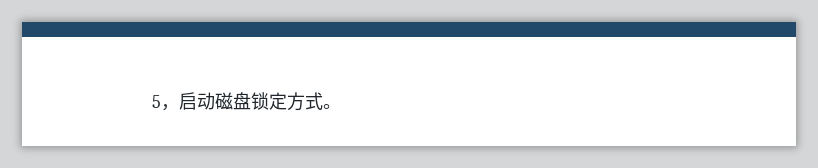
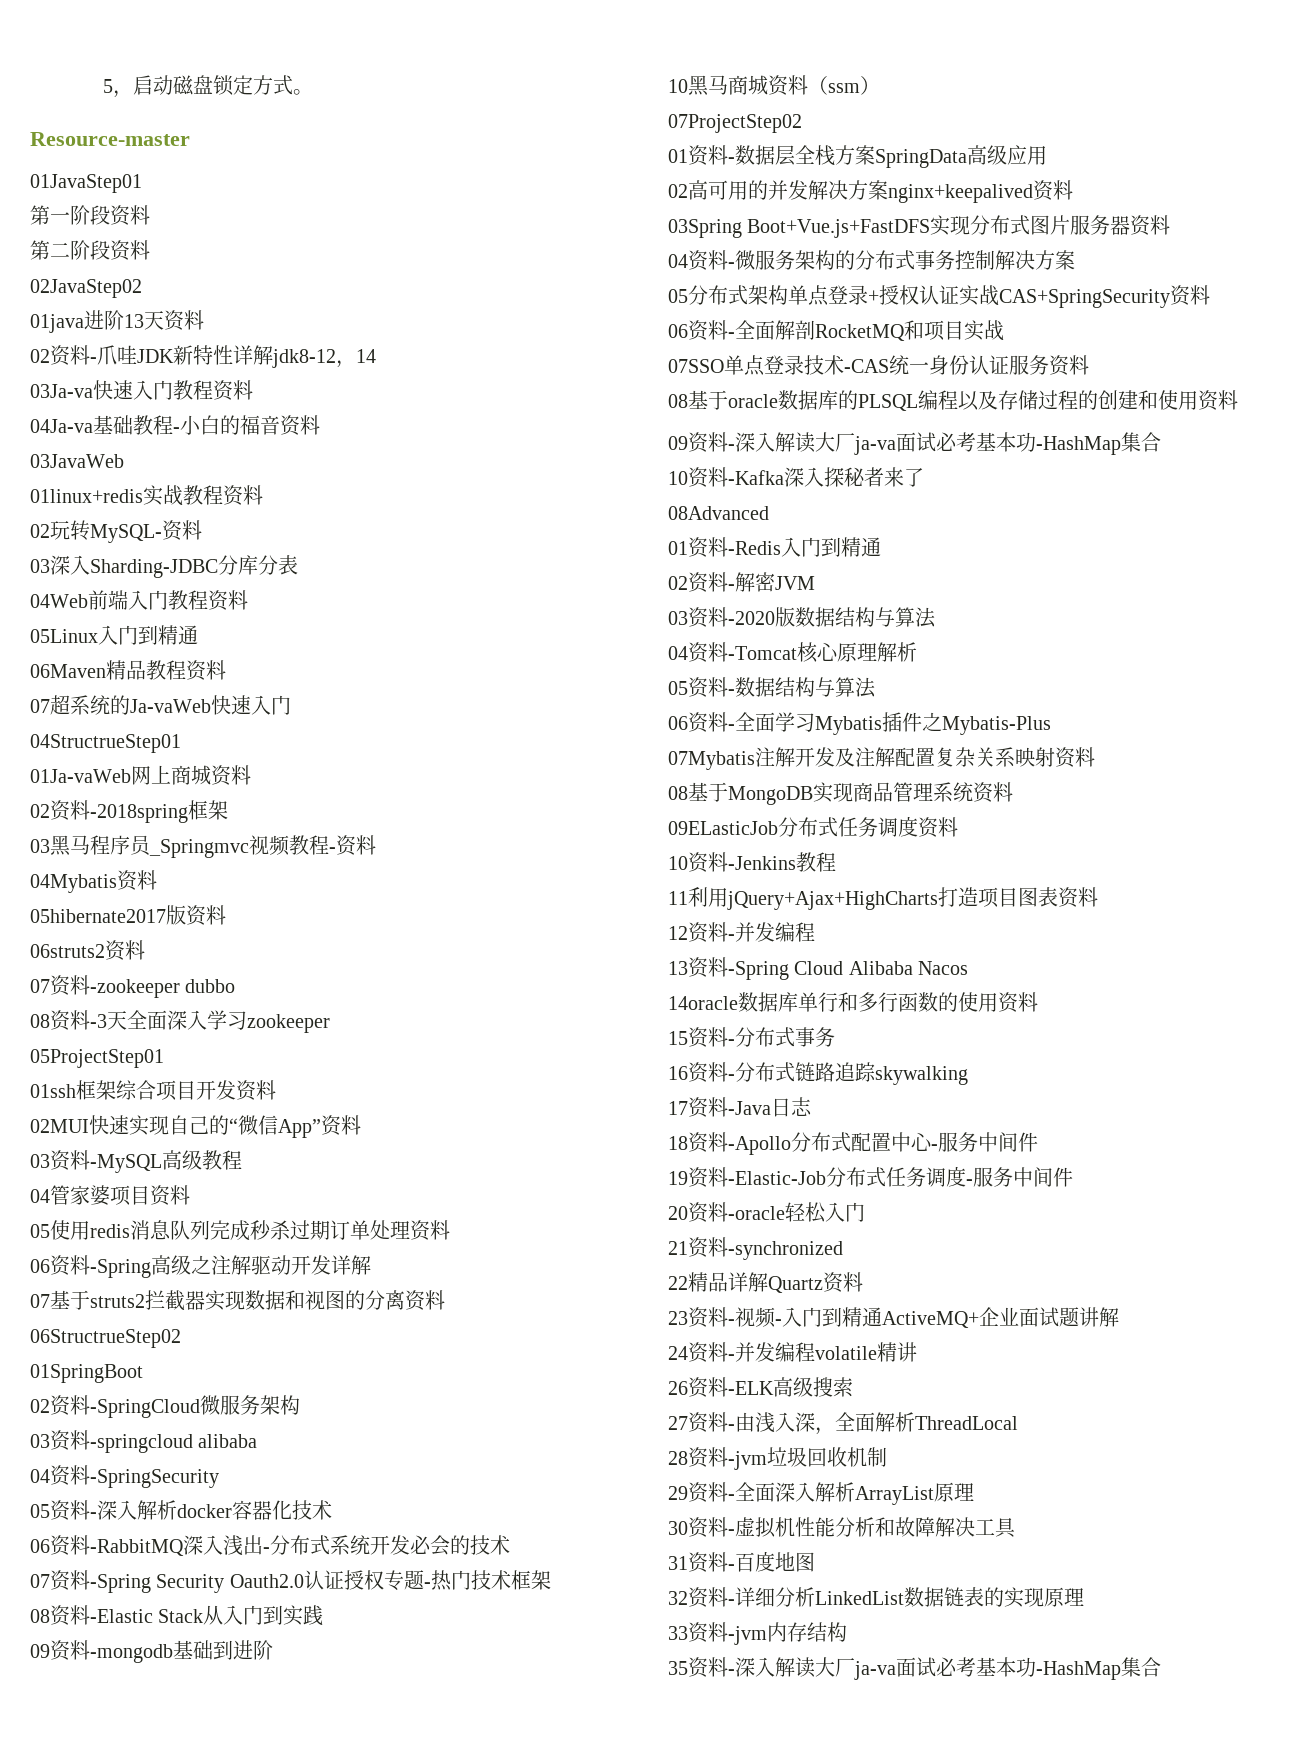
(341, 106) none -> [30,132,190,146] [30,174,142,193] [30,205,150,226] [30,240,150,261] [30,279,142,298] [30,310,204,333] [30,345,376,368] [30,380,253,401] [30,415,320,436] [30,454,124,468] [30,485,263,506] [30,520,202,543] [30,555,298,578] [30,590,248,611] [30,625,198,645] [30,660,226,681] [30,695,291,715] [30,734,181,753] [30,765,251,786] [30,800,228,823] [30,835,376,858] [30,870,157,893] [30,905,226,926] [30,940,145,961] [30,975,236,998] [30,1010,330,1033] [30,1049,164,1068] [30,1080,276,1101] [30,1115,361,1138] [30,1150,242,1173] [30,1185,190,1206] [30,1220,450,1241] [30,1255,371,1278] [30,1290,445,1311] [30,1329,181,1348] [30,1364,143,1383] [30,1395,300,1418] [30,1430,258,1453] [30,1465,219,1488] [30,1500,332,1521] [30,1535,510,1556] [30,1570,551,1593] [30,1605,324,1626] [30,1640,273,1663] [668,75,880,96] [668,114,802,133] [668,145,1047,168] [668,180,1073,203] [668,215,1171,238] [668,250,1075,271] [668,285,1210,308] [668,320,1004,341] [668,355,1089,376] [668,390,1238,411] [668,432,1161,455] [668,467,924,488] [668,506,769,520] [668,537,881,558] [668,572,815,593] [668,607,936,628] [668,642,917,663] [668,677,876,698] [668,712,1051,735] [668,747,1095,770] [668,782,1013,805] [668,816,958,838] [668,852,836,873] [668,887,1098,910] [668,922,815,943] [668,957,969,980] [668,992,1038,1013] [668,1027,835,1048] [668,1062,968,1085] [668,1097,812,1118] [668,1132,1038,1155] [668,1166,1073,1188] [668,1202,865,1223] [668,1237,843,1260] [668,1272,863,1293] [668,1307,1119,1328] [668,1342,917,1363] [668,1377,853,1398] [668,1412,1018,1435] [668,1447,887,1470] [668,1482,974,1505] [668,1517,1016,1538] [668,1551,815,1573] [668,1587,1084,1608] [668,1622,847,1645] [668,1657,1161,1680] // Resource-master // 01JavaStep01 // 第一阶段资料 // 第二阶段资料 // 02JavaStep02 // 01java进阶13天资料 // 02资料-爪哇JDK新特性详解jdk8-12，14 // 03Ja-va快速入门教程资料 // 04Ja-va基础教程-小白的福音资料 // 03JavaWeb // 01linux+redis实战教程资料 // 02玩转MySQL-资料 // 03深入Sharding-JDBC分库分表 // 04Web前端入门教程资料 // 05Linux入门到精通 // 06Maven精品教程资料 // 07超系统的Ja-vaWeb快速入门 // 04StructrueStep01 // 01Ja-vaWeb网上商城资料 // 02资料-2018spring框架 // 03黑马程序员_Springmvc视频教程-资料 // 04Mybatis资料 // 05hibernate2017版资料 // 06struts2资料 // 07资料-zookeeper dubbo // 08资料-3天全面深入学习zookeeper // 05ProjectStep01 // 01ssh框架综合项目开发资料 // 02MUI快速实现自己的“微信App”资料 // 03资料-MySQL高级教程 // 04管家婆项目资料 // 05使用redis消息队列完成秒杀过期订单处理资料 // 06资料-Spring高级之注解驱动开发详解 // 07基于struts2拦截器实现数据和视图的分离资料 // 06StructrueStep02 // 01SpringBoot // 02资料-SpringCloud微服务架构 // 03资料-springcloud alibaba // 04资料-SpringSecurity // 05资料-深入解析docker容器化技术 // 06资料-RabbitMQ深入浅出-分布式系统开发必会的技术 // 07资料-Spring Security Oauth2.0认证授权专题-热门技术框架 // 08资料-Elastic Stack从入门到实践 // 09资料-mongodb基础到进阶 // 10黑马商城资料（ssm） // 07ProjectStep02 // 01资料-数据层全栈方案SpringData高级应用 // 02高可用的并发解决方案nginx+keepalived资料 // 03Spring Boot+Vue.js+FastDFS实现分布式图片服务器资料 // 04资料-微服务架构的分布式事务控制解决方案 // 05分布式架构单点登录+授权认证实战CAS+SpringSecurity资料 // 06资料-全面解剖RocketMQ和项目实战 // 07SSO单点登录技术-CAS统一身份认证服务资料 // 08基于oracle数据库的PLSQL编程以及存储过程的创建和使用资料 // 09资料-深入解读大厂ja-va面试必考基本功-HashMap集合 // 10资料-Kafka深入探秘者来了 // 08Advanced // 01资料-Redis入门到精通 // 02资料-解密JVM // 03资料-2020版数据结构与算法 // 04资料-Tomcat核心原理解析 // 05资料-数据结构与算法 // 06资料-全面学习Mybatis插件之Mybatis-Plus // 07Mybatis注解开发及注解配置复杂关系映射资料 // 08基于MongoDB实现商品管理系统资料 // 09ELasticJob分布式任务调度资料 // 10资料-Jenkins教程 // 11利用jQuery+Ajax+HighCharts打造项目图表资料 // 12资料-并发编程 // 13资料-Spring Cloud Alibaba Nacos // 14oracle数据库单行和多行函数的使用资料 // 15资料-分布式事务 // 16资料-分布式链路追踪skywalking // 17资料-Java日志 // 18资料-Apollo分布式配置中心-服务中间件 // 19资料-Elastic-Job分布式任务调度-服务中间件 // 20资料-oracle轻松入门 // 21资料-synchronized // 22精品详解Quartz资料 // 23资料-视频-入门到精通ActiveMQ+企业面试题讲解 // 24资料-并发编程volatile精讲 // 26资料-ELK高级搜索 // 27资料-由浅入深，全面解析ThreadLocal // 28资料-jvm垃圾回收机制 // 29资料-全面深入解析ArrayList原理 // 30资料-虚拟机性能分析和故障解决工具 // 31资料-百度地图 // 32资料-详细分析LinkedList数据链表的实现原理 // 33资料-jvm内存结构 // 35资料-深入解读大厂ja-va面试必考基本功-HashMap集合

